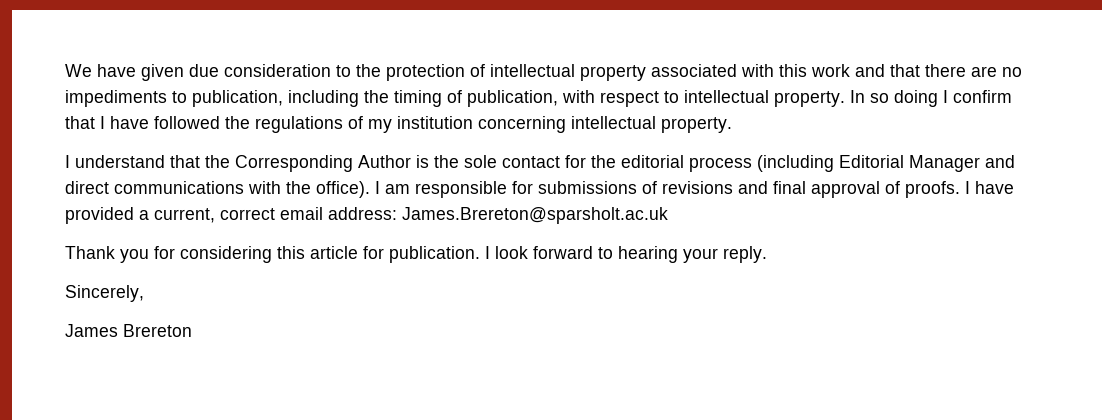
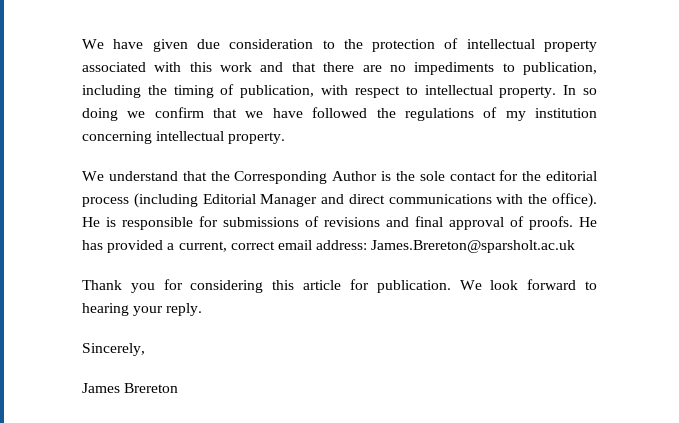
[943,90,948,103] I -> [127,111,146,118] we
[100,116,105,129] I -> [245,111,264,118] we
[65,155,70,168] I -> [82,171,104,181] We
[375,181,410,194] I am -> [82,217,116,227] He is
[965,181,1014,194] I have -> [579,217,597,227] [82,240,103,250] He has
[485,246,490,259] I -> [459,280,482,290] We

